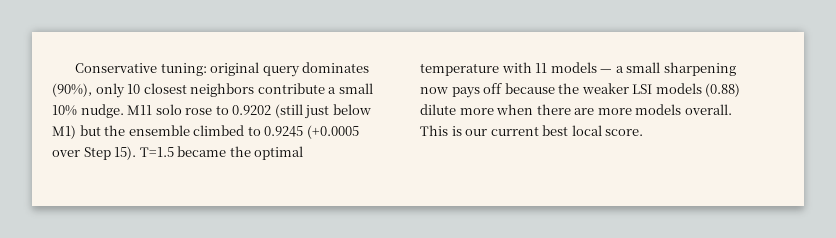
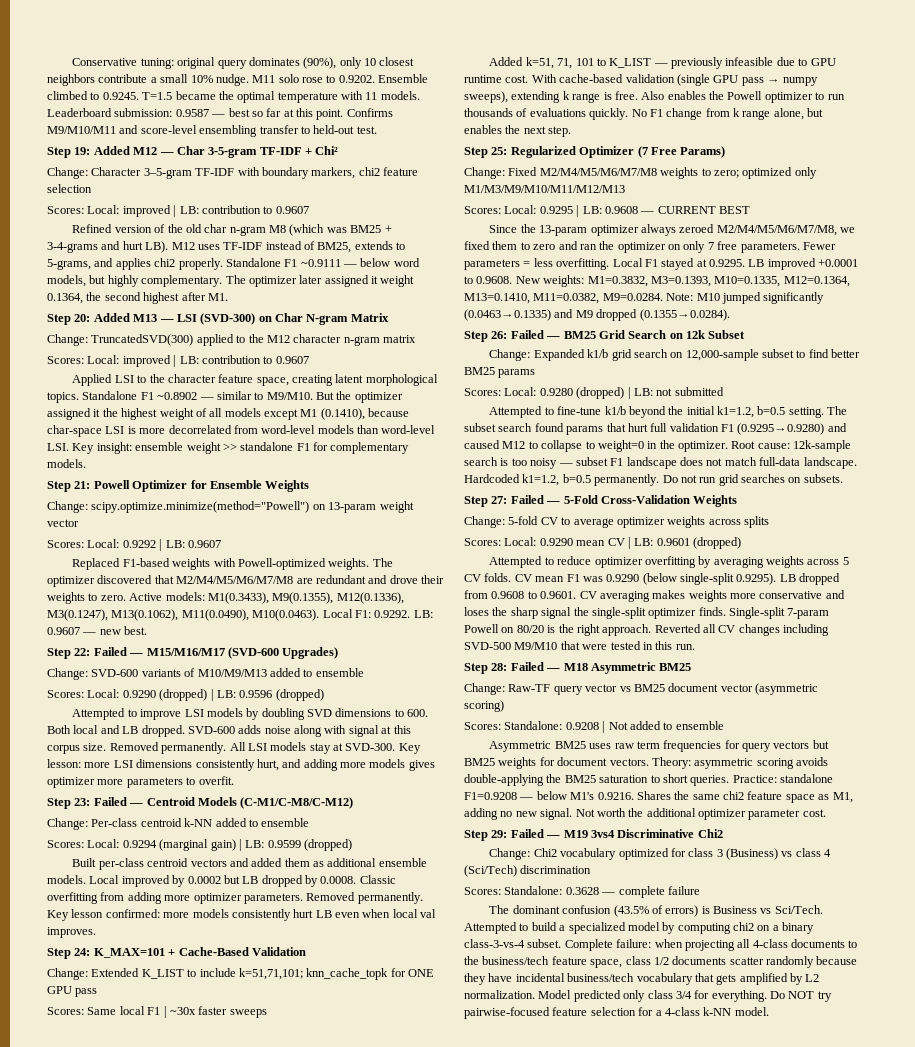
[232,104,371,119] [52,125,359,139] [52,146,137,160] 0.9202 (still just below M1) but the ensemble climbed to 0.9245 (+0.0005 over Step 15). -> [338,74,429,83] [47,91,139,100] 0.9202. Ensemble climbed to 0.9245.
[550,62,736,76] [420,83,741,98] [420,104,732,115] [420,125,644,136] models — a small sharpening now pays off because the weaker LSI models (0.88) dilute more when there are more models overall. This is our current best local score. -> [380,91,420,100] [47,108,393,120] [47,125,377,137] [47,146,339,158] [47,167,418,179] [47,184,92,193] [47,205,309,217] [72,224,392,236] [47,241,406,253] [47,258,420,270] [47,275,415,287] [47,292,228,304] [47,313,389,325] [47,334,416,346] [47,355,309,367] [72,374,438,386] [47,391,403,403] [47,408,410,420] [47,425,436,437] [47,442,410,454] [47,459,86,468] [47,480,310,492] [47,501,414,513] [47,519,79,527] [47,539,221,551] [72,558,393,570] [47,575,444,587] [47,592,404,604] [47,609,433,621] [47,626,148,635] [47,647,339,659] [47,668,364,680] [47,689,324,701] [72,708,429,720] [47,725,411,737] [47,742,421,754] [47,759,435,771] [47,776,234,788] [47,797,354,809] [47,818,310,830] [47,839,352,851] [72,858,427,870] [47,875,396,887] [47,892,423,904] [47,909,437,921] [47,927,96,938] [47,947,306,959] [47,968,434,980] [47,986,98,997] [47,1006,267,1018] [489,57,836,69] [464,74,819,86] [464,91,845,103] [464,108,824,120] [464,125,572,137] [464,146,726,158] [464,167,817,179] [464,185,625,193] [464,205,750,217] [489,224,856,236] [464,241,836,253] [464,258,859,270] [464,275,850,287] [464,292,825,304] [464,309,730,321] [464,330,746,342] [489,349,861,361] [464,367,536,378] [464,387,724,399] [489,406,848,418] [464,423,847,435] [464,440,852,452] [464,457,857,469] [464,474,843,486] [464,495,738,507] [464,516,769,528] [464,537,741,549] [489,556,849,568] [464,573,841,585] [464,590,845,602] [464,607,830,619] [464,624,830,636] [464,641,695,650] [464,662,692,674] [464,683,818,695] [464,700,504,712] [464,721,724,733] [489,740,829,752] [464,757,828,769] [464,774,833,786] [464,791,853,803] [464,808,826,820] [464,829,723,841] [489,848,832,860] [464,865,592,877] [464,886,700,898] [489,905,823,917] [464,922,815,934] [464,939,858,951] [464,956,858,968] [464,973,820,985] [464,990,832,1002] [464,1007,769,1019] models. Leaderboard submission: 0.9587 — best so far at this point. Confirms M9/M10/M11 and score-level ensembling transfer to held-out test. // Step 19: Added M12 — Char 3-5-gram TF-IDF + Chi² // Change: Character 3–5-gram TF-IDF with boundary markers, chi2 feature selection // Scores: Local: improved | LB: contribution to 0.9607 // Refined version of the old char n-gram M8 (which was BM25 + 3-4-grams and hurt LB). M12 uses TF-IDF instead of BM25, extends to 5-grams, and applies chi2 properly. Standalone F1 ~0.9111 — below word models, but highly complementary. The optimizer later assigned it weight 0.1364, the second highest after M1. // Step 20: Added M13 — LSI (SVD-300) on Char N-gram Matrix // Change: TruncatedSVD(300) applied to the M12 character n-gram matrix // Scores: Local: improved | LB: contribution to 0.9607 // Applied LSI to the character feature space, creating latent morphological topics. Standalone F1 ~0.8902 — similar to M9/M10. But the optimizer assigned it the highest weight of all models except M1 (0.1410), because char-space LSI is more decorrelated from word-level models than word-level LSI. Key insight: ensemble weight >> standalone F1 for complementary models. // Step 21: Powell Optimizer for Ensemble Weights // Change: scipy.optimize.minimize(method="Powell") on 13-param weight vector // Scores: Local: 0.9292 | LB: 0.9607 // Replaced F1-based weights with Powell-optimized weights. The optimizer discovered that M2/M4/M5/M6/M7/M8 are redundant and drove their weights to zero. Active models: M1(0.3433), M9(0.1355), M12(0.1336), M3(0.1247), M13(0.1062), M11(0.0490), M10(0.0463). Local F1: 0.9292. LB: 0.9607 — new best. // Step 22: Failed — M15/M16/M17 (SVD-600 Upgrades) // Change: SVD-600 variants of M10/M9/M13 added to ensemble // Scores: Local: 0.9290 (dropped) | LB: 0.9596 (dropped) // Attempted to improve LSI models by doubling SVD dimensions to 600. Both local and LB dropped. SVD-600 adds noise along with signal at this corpus size. Removed permanently. All LSI models stay at SVD-300. Key lesson: more LSI dimensions consistently hurt, and adding more models gives optimizer more parameters to overfit. // Step 23: Failed — Centroid Models (C-M1/C-M8/C-M12) // Change: Per-class centroid k-NN added to ensemble // Scores: Local: 0.9294 (marginal gain) | LB: 0.9599 (dropped) // Built per-class centroid vectors and added them as additional ensemble models. Local improved by 0.0002 but LB dropped by 0.0008. Classic overfitting from adding more optimizer parameters. Removed permanently. Key lesson confirmed: more models consistently hurt LB even when local val improves. // Step 24: K_MAX=101 + Cache-Based Validation // Change: Extended K_LIST to include k=51,71,101; knn_cache_topk for ONE GPU pass // Scores: Same local F1 | ~30x faster sweeps // Added k=51, 71, 101 to K_LIST — previously infeasible due to GPU runtime cost. With cache-based validation (single GPU pass → numpy sweeps), extending k range is free. Also enables the Powell optimizer to run thousands of evaluations quickly. No F1 change from k range alone, but enables the next step. // Step 25: Regularized Optimizer (7 Free Params) // Change: Fixed M2/M4/M5/M6/M7/M8 weights to zero; optimized only M1/M3/M9/M10/M11/M12/M13 // Scores: Local: 0.9295 | LB: 0.9608 — CURRENT BEST // Since the 13-param optimizer always zeroed M2/M4/M5/M6/M7/M8, we fixed them to zero and ran the optimizer on only 7 free parameters. Fewer parameters = less overfitting. Local F1 stayed at 0.9295. LB improved +0.0001 to 0.9608. New weights: M1=0.3832, M3=0.1393, M10=0.1335, M12=0.1364, M13=0.1410, M11=0.0382, M9=0.0284. Note: M10 jumped significantly (0.0463→0.1335) and M9 dropped (0.1355→0.0284). // Step 26: Failed — BM25 Grid Search on 12k Subset // Change: Expanded k1/b grid search on 12,000-sample subset to find better BM25 params // Scores: Local: 0.9280 (dropped) | LB: not submitted // Attempted to fine-tune k1/b beyond the initial k1=1.2, b=0.5 setting. The subset search found params that hurt full validation F1 (0.9295→0.9280) and caused M12 to collapse to weight=0 in the optimizer. Root cause: 12k-sample search is too noisy — subset F1 landscape does not match full-data landscape. Hardcoded k1=1.2, b=0.5 permanently. Do not run grid searches on subsets. // Step 27: Failed — 5-Fold Cross-Validation Weights // Change: 5-fold CV to average optimizer weights across splits // Scores: Local: 0.9290 mean CV | LB: 0.9601 (dropped) // Attempted to reduce optimizer overfitting by averaging weights across 5 CV folds. CV mean F1 was 0.9290 (below single-split 0.9295). LB dropped from 0.9608 to 0.9601. CV averaging makes weights more conservative and loses the sharp signal the single-split optimizer finds. Single-split 7-param Powell on 80/20 is the right approach. Reverted all CV changes including SVD-500 M9/M10 that were tested in this run. // Step 28: Failed — M18 Asymmetric BM25 // Change: Raw-TF query vector vs BM25 document vector (asymmetric scoring) // Scores: Standalone: 0.9208 | Not added to ensemble // Asymmetric BM25 uses raw term frequencies for query vectors but BM25 weights for document vectors. Theory: asymmetric scoring avoids double-applying the BM25 saturation to short queries. Practice: standalone F1=0.9208 — below M1's 0.9216. Shares the same chi2 feature space as M1, adding no new signal. Not worth the additional optimizer parameter cost. // Step 29: Failed — M19 3vs4 Discriminative Chi2 // Change: Chi2 vocabulary optimized for class 3 (Business) vs class 4 (Sci/Tech) discrimination // Scores: Standalone: 0.3628 — complete failure // The dominant confusion (43.5% of errors) is Business vs Sci/Tech. Attempted to build a specialized model by computing chi2 on a binary class-3-vs-4 subset. Complete failure: when projecting all 4-class documents to the business/tech feature space, class 1/2 documents scatter randomly because they have incidental business/tech vocabulary that gets amplified by L2 normalization. Model predicted only class 3/4 for everything. Do NOT try pairwise-focused feature selection for a 4-class k-NN model.

